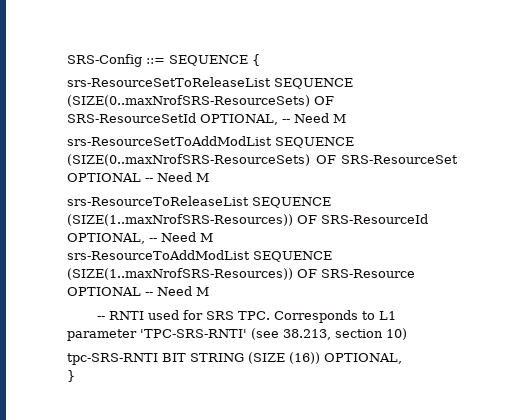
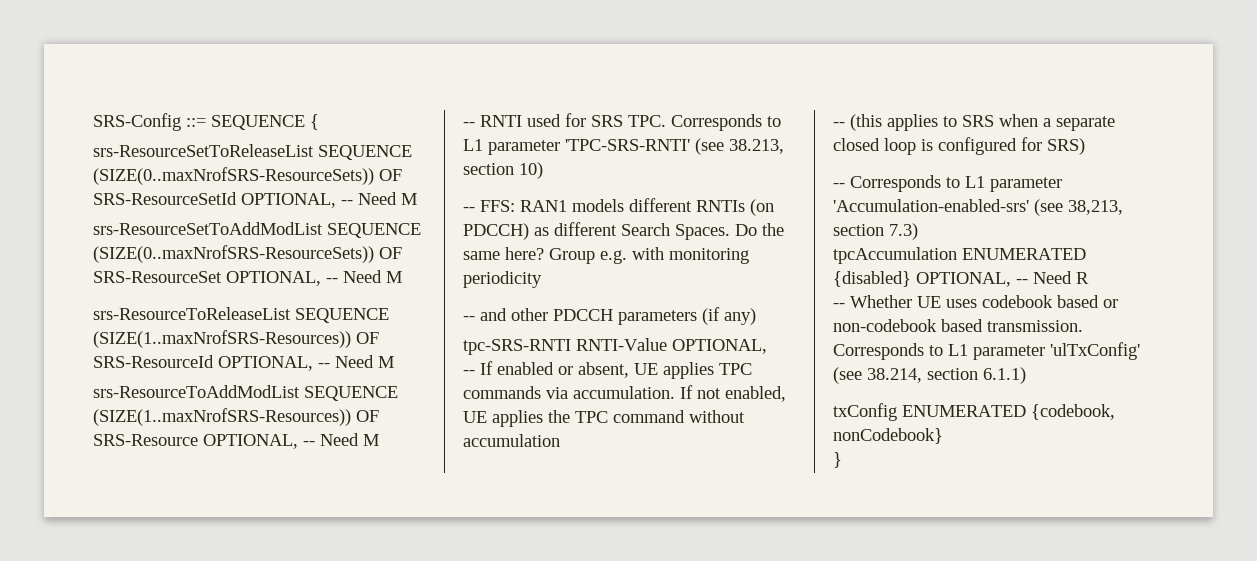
[67,95,310,107] (SIZE(0..maxNrofSRS-ResourceSets) -> [93,167,374,185] (SIZE(0..maxNrofSRS-ResourceSets))
[67,154,310,166] (SIZE(0..maxNrofSRS-ResourceSets) -> [93,245,374,263] (SIZE(0..maxNrofSRS-ResourceSets))
[67,173,141,182] OPTIONAL -> [226,271,321,286] OPTIONAL,
[67,287,141,296] OPTIONAL -> [203,434,298,449] OPTIONAL,
[67,352,402,365] tpc-SRS-RNTI BIT STRING (SIZE (16)) OPTIONAL, -> [463,198,774,216] [463,222,784,240] [463,247,749,264] [463,271,542,288] [463,307,756,325] [463,338,767,355] [463,361,752,379] [463,385,786,402] [463,410,745,427] [463,434,560,447] [833,114,1115,131] [833,137,1085,155] [833,175,1062,192] [833,199,1123,216] [833,223,918,240] [833,247,1086,264] [833,271,1089,287] [833,295,1118,308] [833,319,1083,332] [833,342,1140,360] [833,367,1026,384] [833,403,1115,421] [833,428,943,444] -- FFS: RAN1 models different RNTIs (on PDCCH) as different Search Spaces. Do the same here? Group e.g. with monitoring periodicity // -- and other PDCCH parameters (if any) // tpc-SRS-RNTI RNTI-Value OPTIONAL, // -- If enabled or absent, UE applies TPC commands via accumulation. If not enabled, UE applies the TPC command without accumulation // -- (this applies to SRS when a separate closed loop is configured for SRS) // -- Corresponds to L1 parameter 'Accumulation-enabled-srs' (see 38,213, section 7.3) // tpcAccumulation ENUMERATED {disabled} OPTIONAL, -- Need R // -- Whether UE uses codebook based or non-codebook based transmission. Corresponds to L1 parameter 'ulTxConfig' (see 38.214, section 6.1.1) // txConfig ENUMERATED {codebook, nonCodebook}

